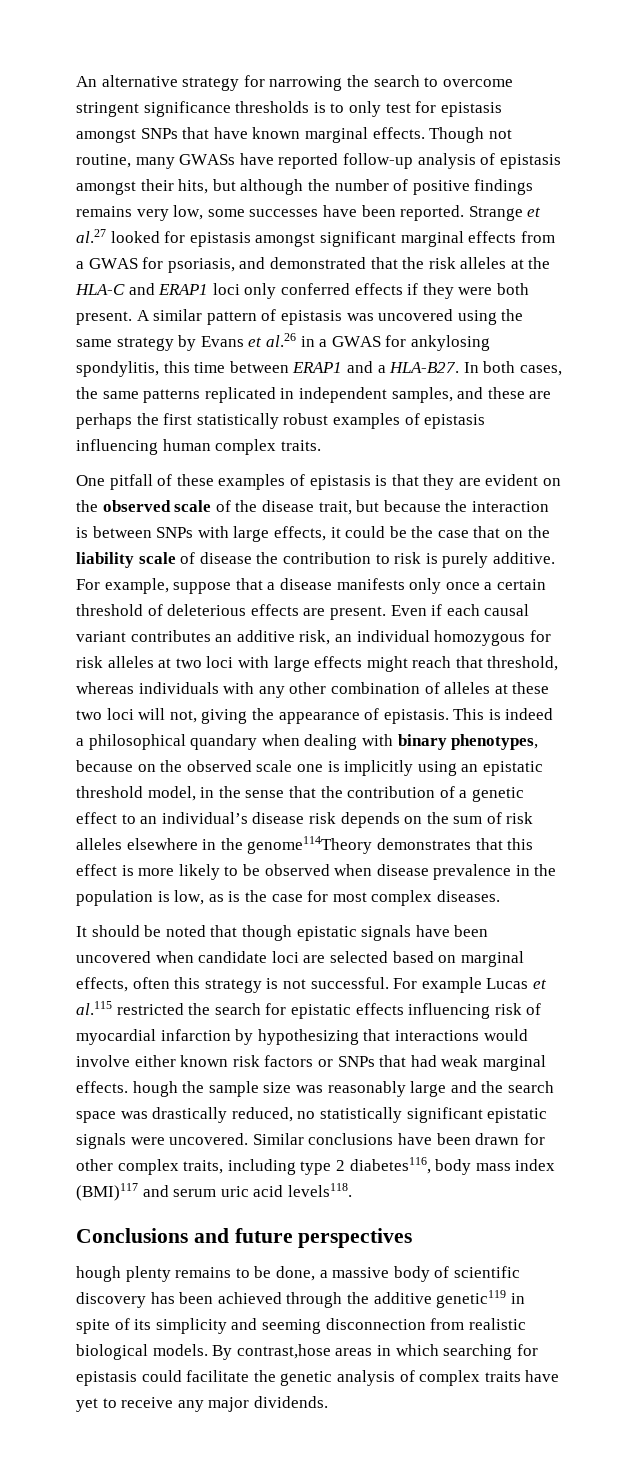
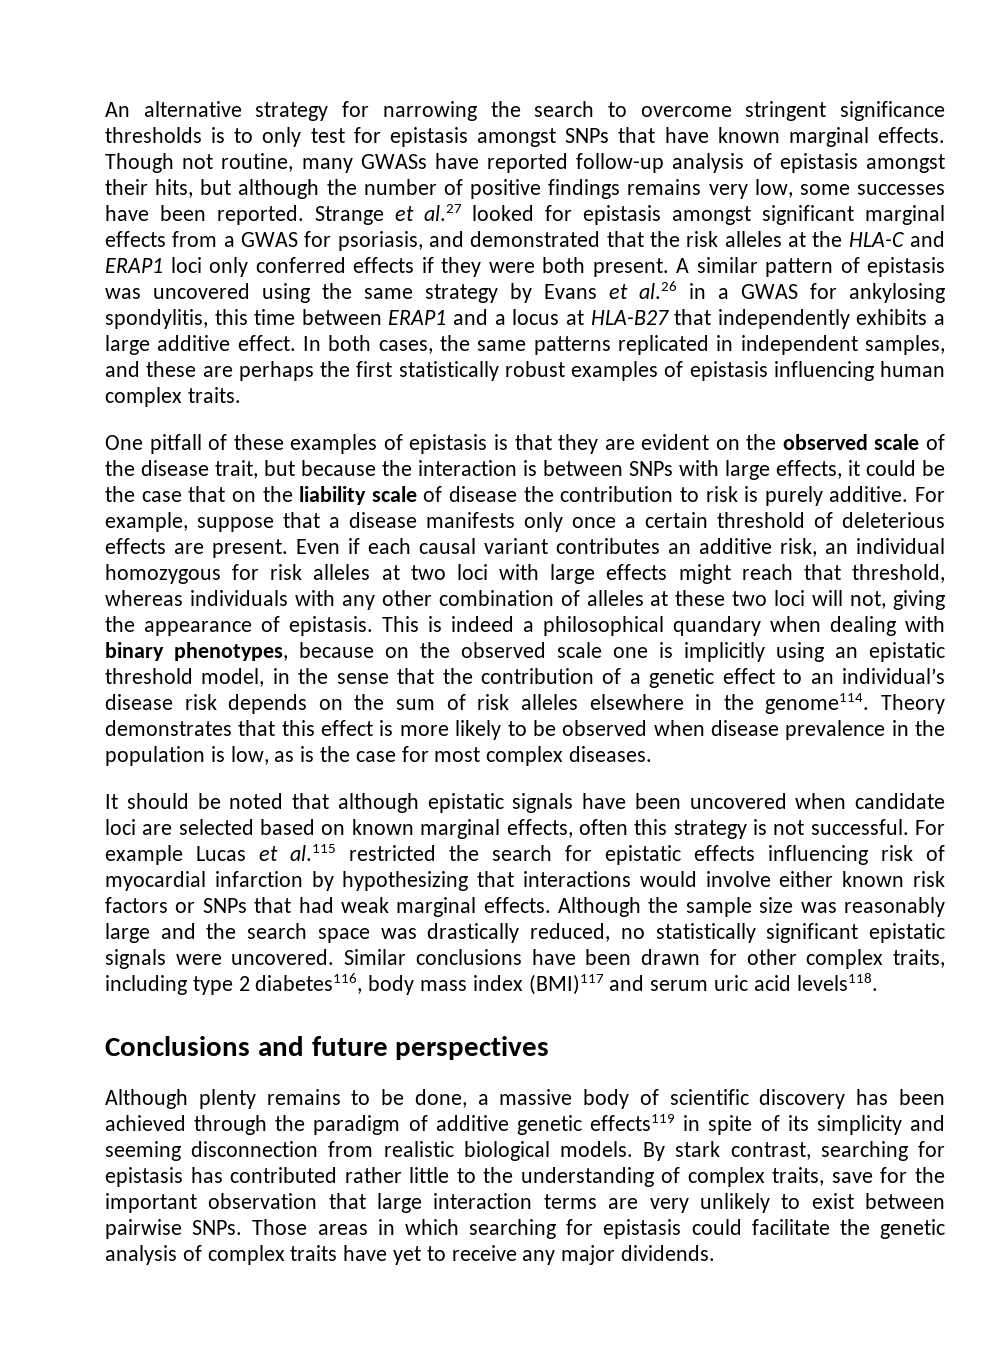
[389,362,460,373] HLA-B27. -> [512,309,946,329] [105,335,296,355] locus at HLA-B27 that independently exhibits a large additive effect.
[247,836,373,854] genome114Theory -> [765,693,946,714] genome114. Theory
[241,925,292,941] though -> [337,793,419,813] although
(457, 959) none -> [351,819,414,835] known
[132,1081,178,1097] hough -> [558,897,642,917] Although
[76,1266,121,1282] hough -> [105,1089,188,1109] Although
[373,1290,507,1308] additive genetic119 -> [313,1114,676,1135] paradigm of additive genetic effects119
[236,1344,331,1359] contrast,hose -> [675,1141,946,1161] [105,1167,946,1187] [105,1193,946,1213] [105,1219,308,1239] stark contrast, searching for epistasis has contributed rather little to the understanding of complex traits, save for the important observation that large interaction terms are very unlikely to exist between pairwise SNPs. Those

